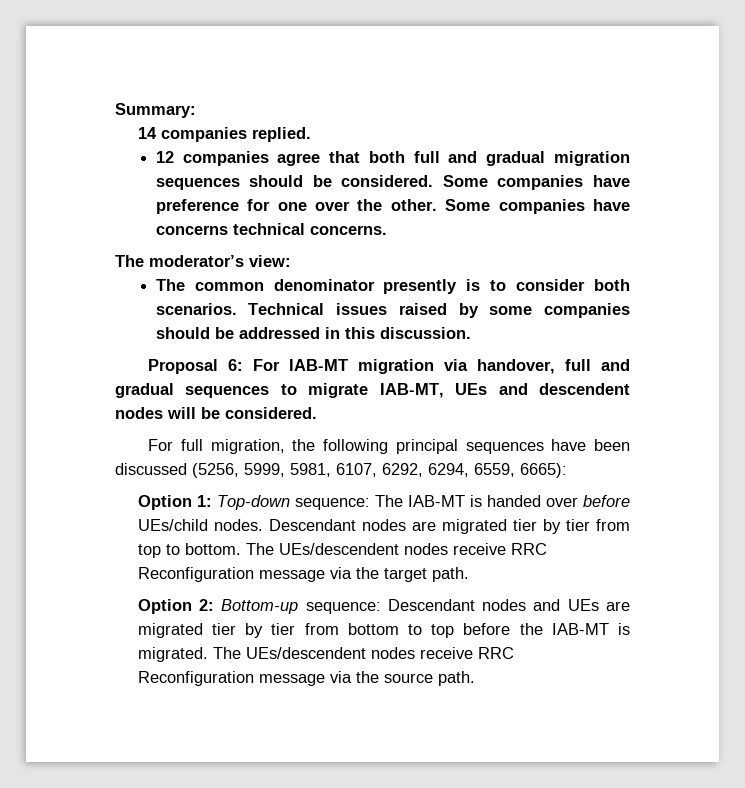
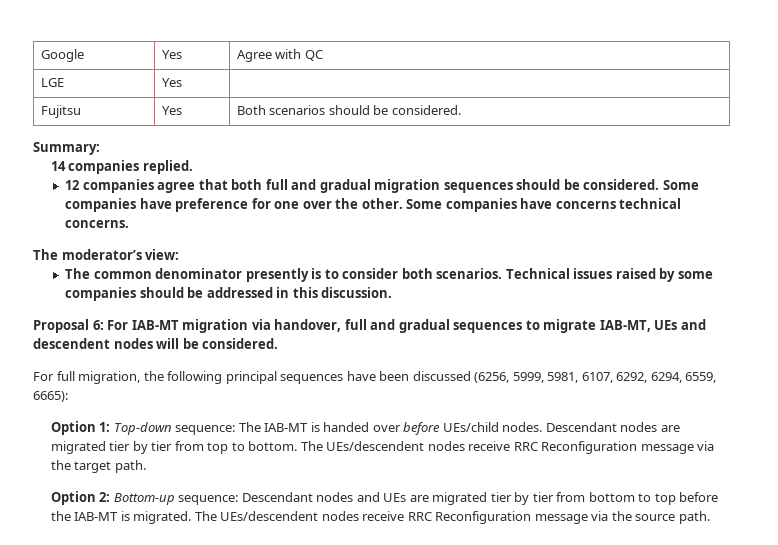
(115, 110) none -> [40,49,84,62] [161,50,182,59] [236,49,323,62] [40,78,64,87] [161,78,182,87] [40,105,81,118] [161,106,182,115] [236,105,461,115] Google | Yes | Agree with QC // LGE | Yes | // Fujitsu | Yes | Both scenarios should be considered. //
[192,463,239,478] (5256, -> [474,372,510,383] (6256,

